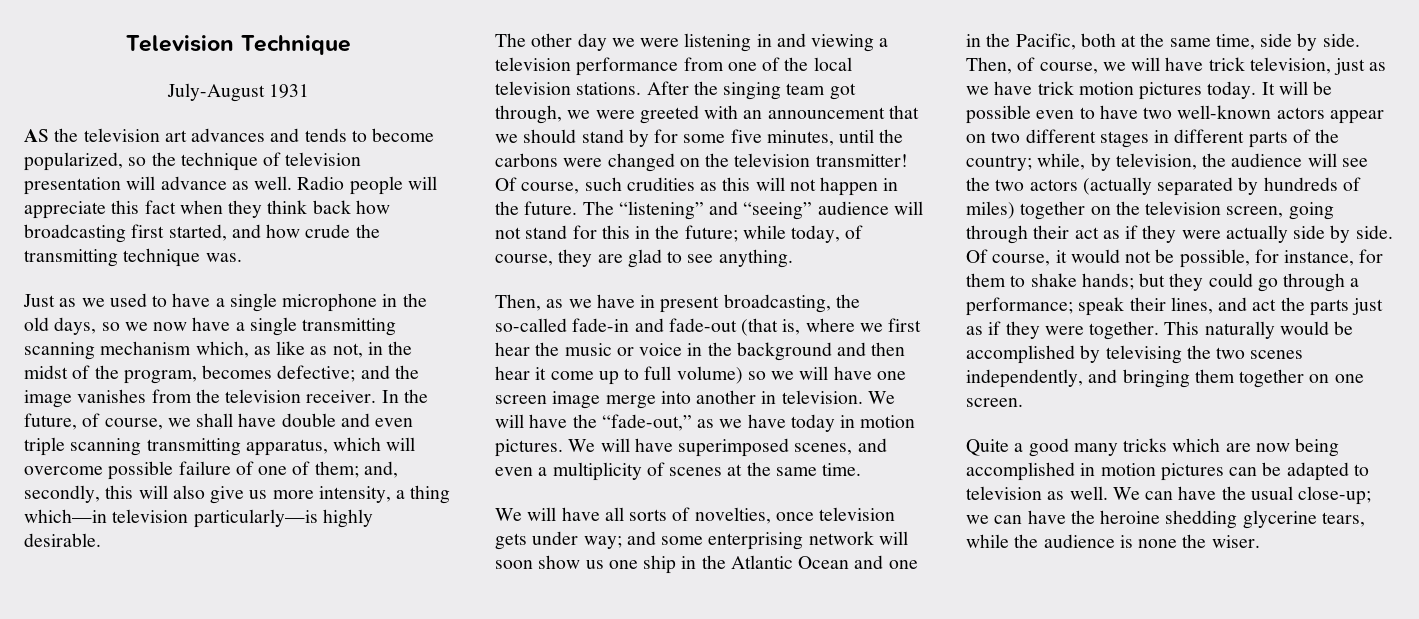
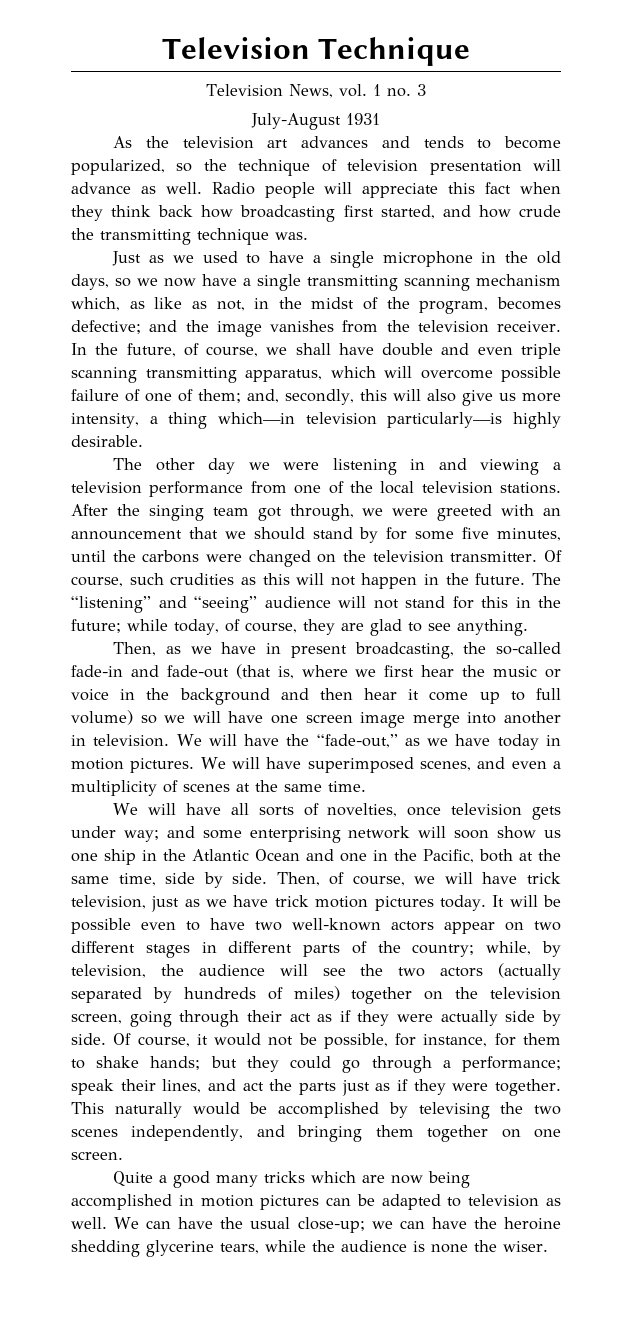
(351, 45) none -> [206,84,426,98] // Television News, vol. 1 no. 3
[24,129,49,142] AS -> [113,136,133,148] As
[815,154,908,167] transmitter! -> [450,551,538,562] transmitter.

